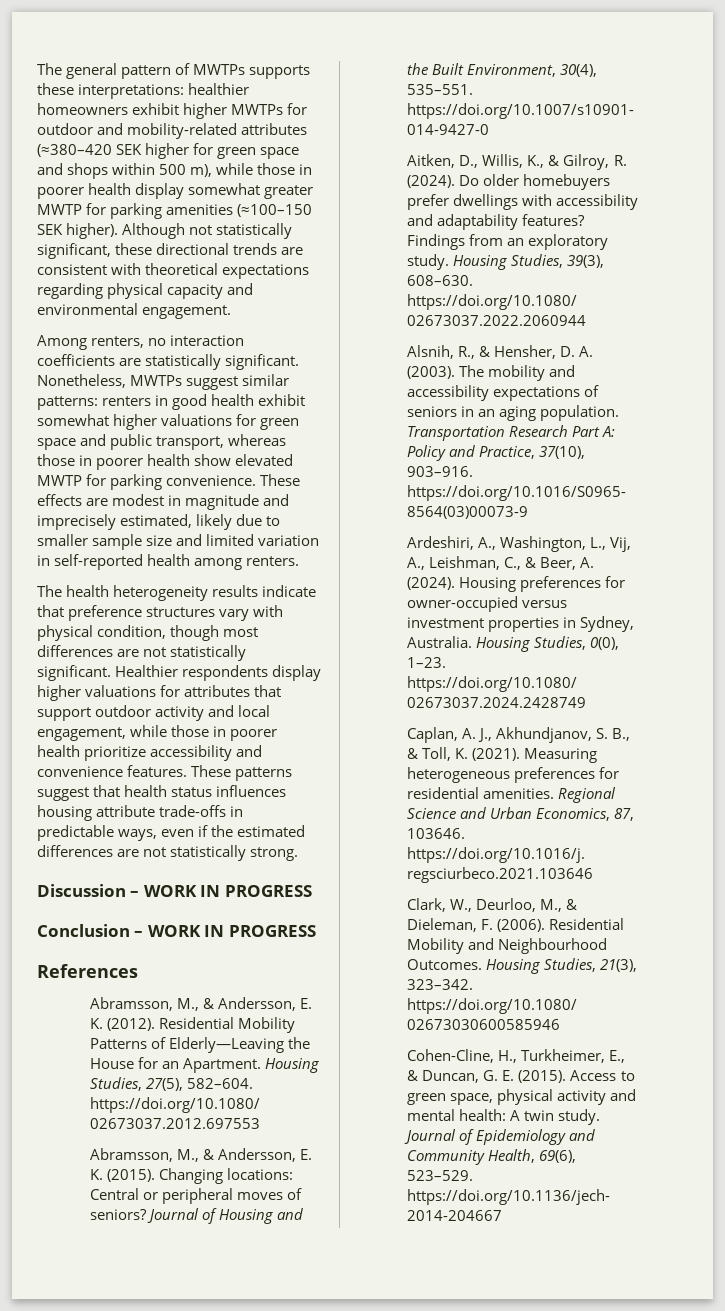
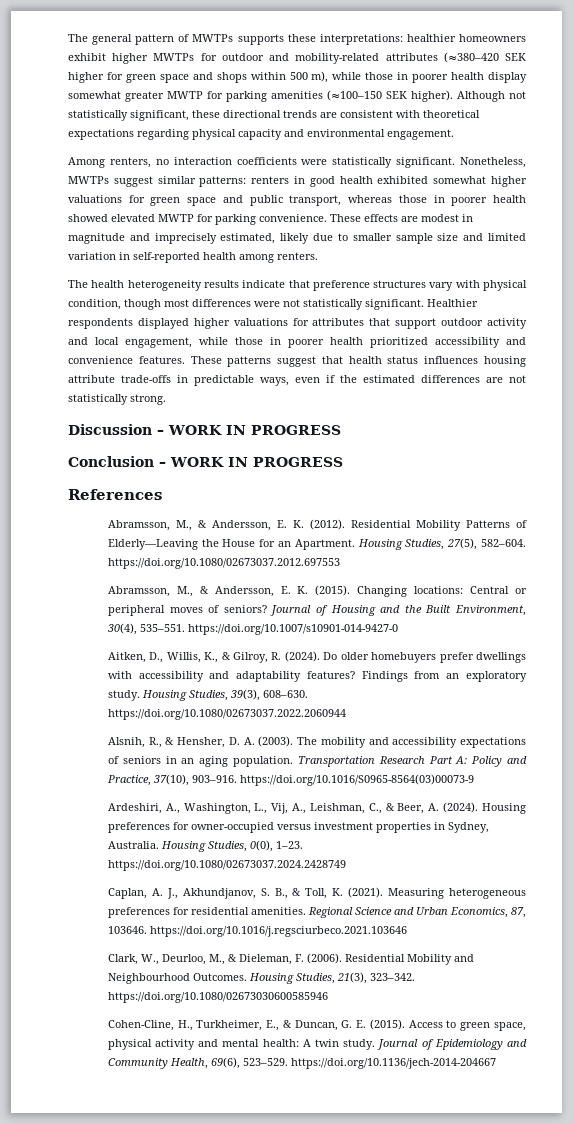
[119,358,142,366] are -> [301,159,328,165] were
[258,394,306,406] exhibit -> [377,176,429,184] exhibited
[194,454,232,466] show -> [68,214,108,222] showed
[117,649,140,657] are -> [254,301,280,307] were
[272,665,322,681] display -> [137,318,189,329] displayed
[84,746,147,761] prioritize -> [370,337,428,348] prioritized

